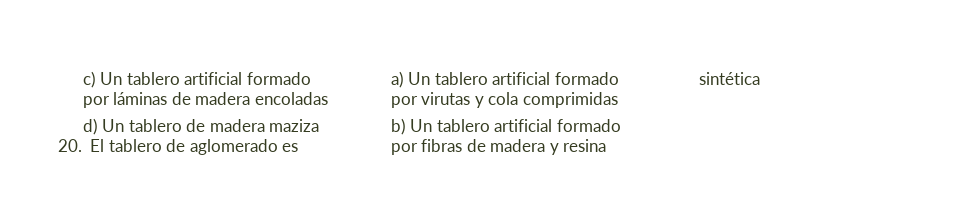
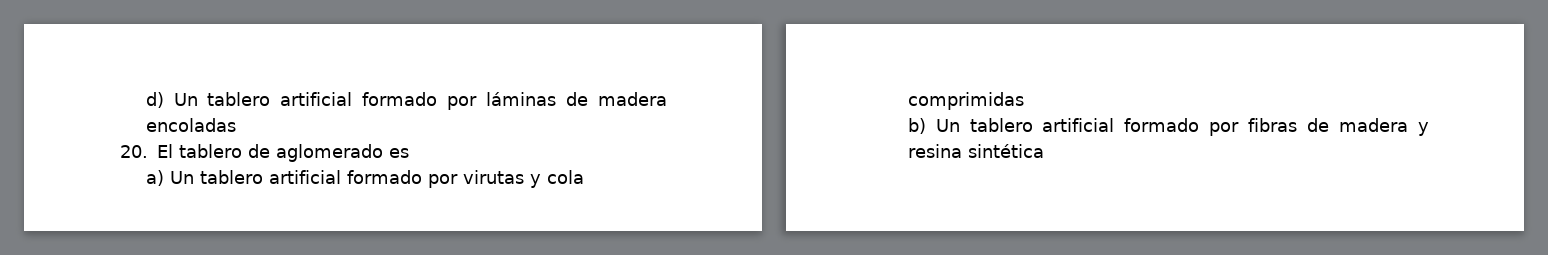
[82,71,96,88] c) -> [145,92,164,108] d)
[82,118,320,135] // d) Un tablero de madera maziza -> (236, 125) none

